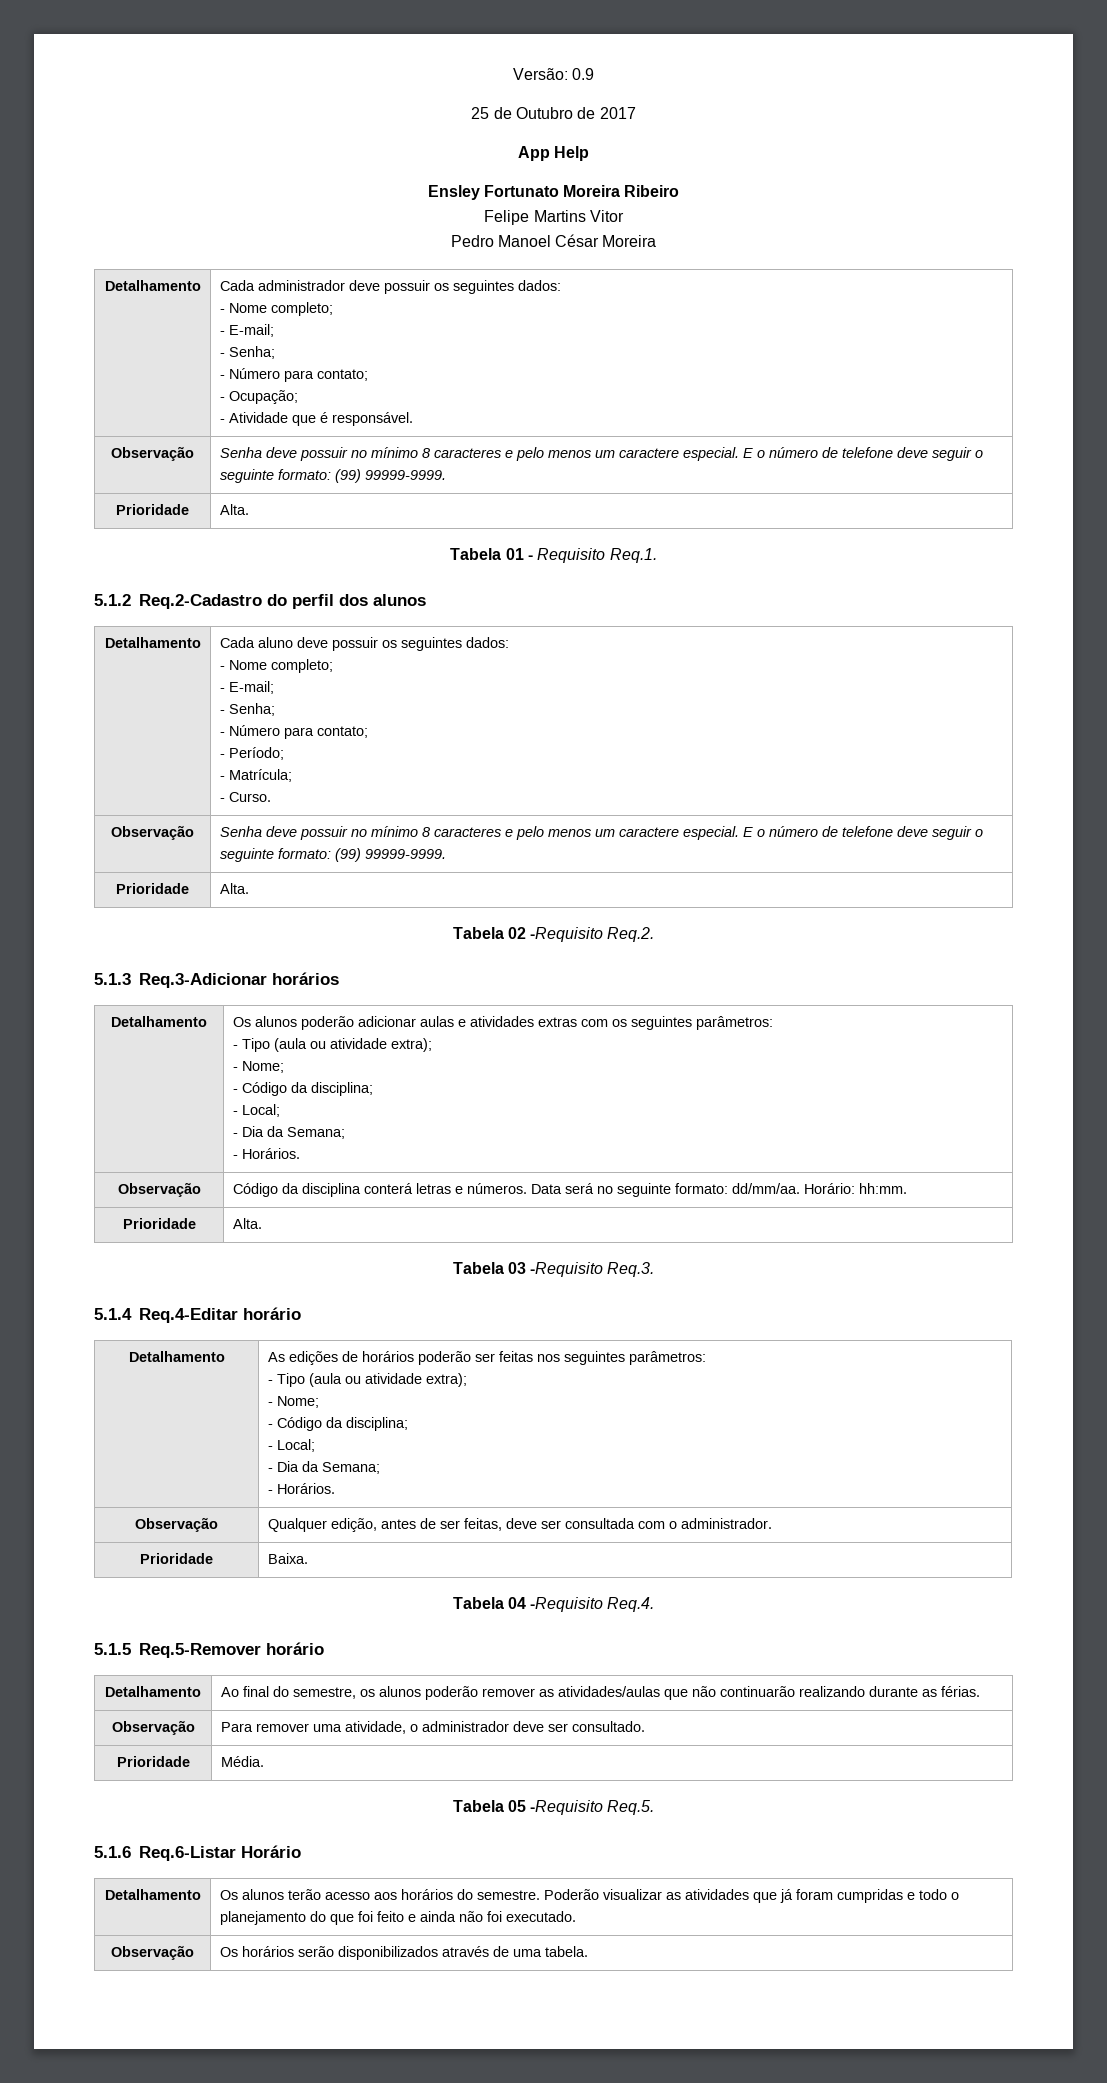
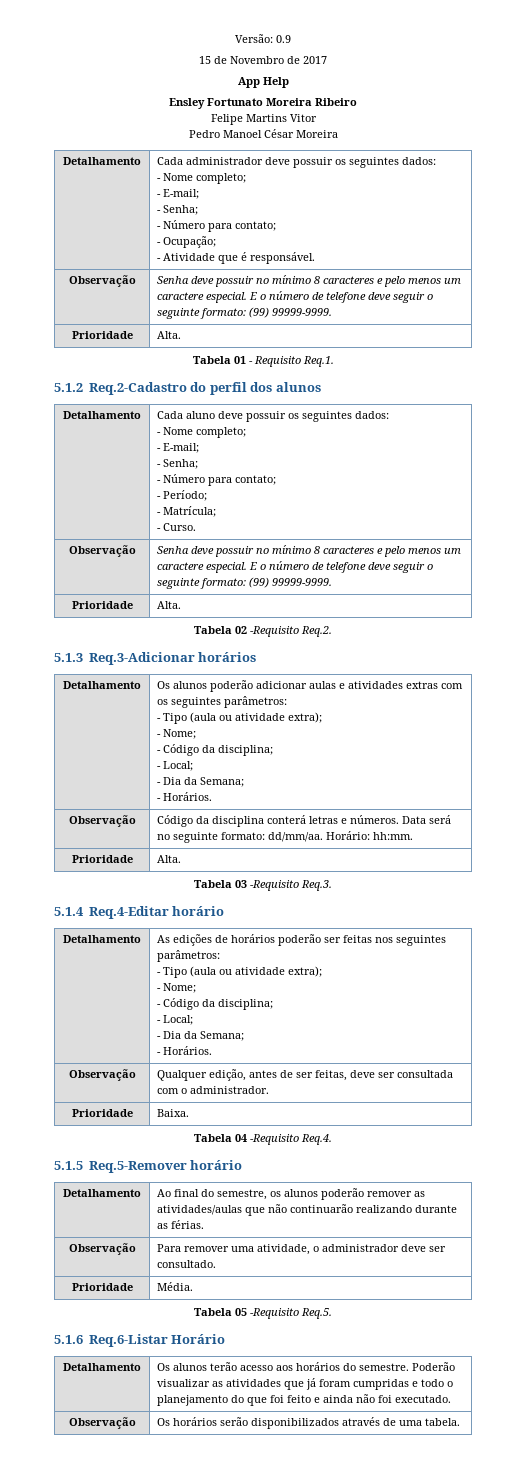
[471,107,573,119] 25 de Outubro -> [199,56,284,64] 15 de Novembro

